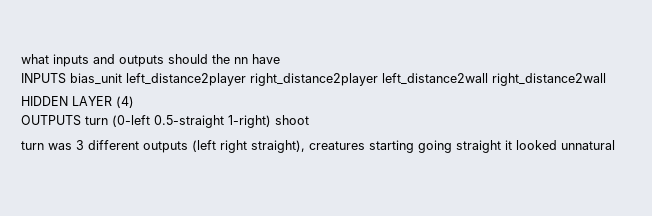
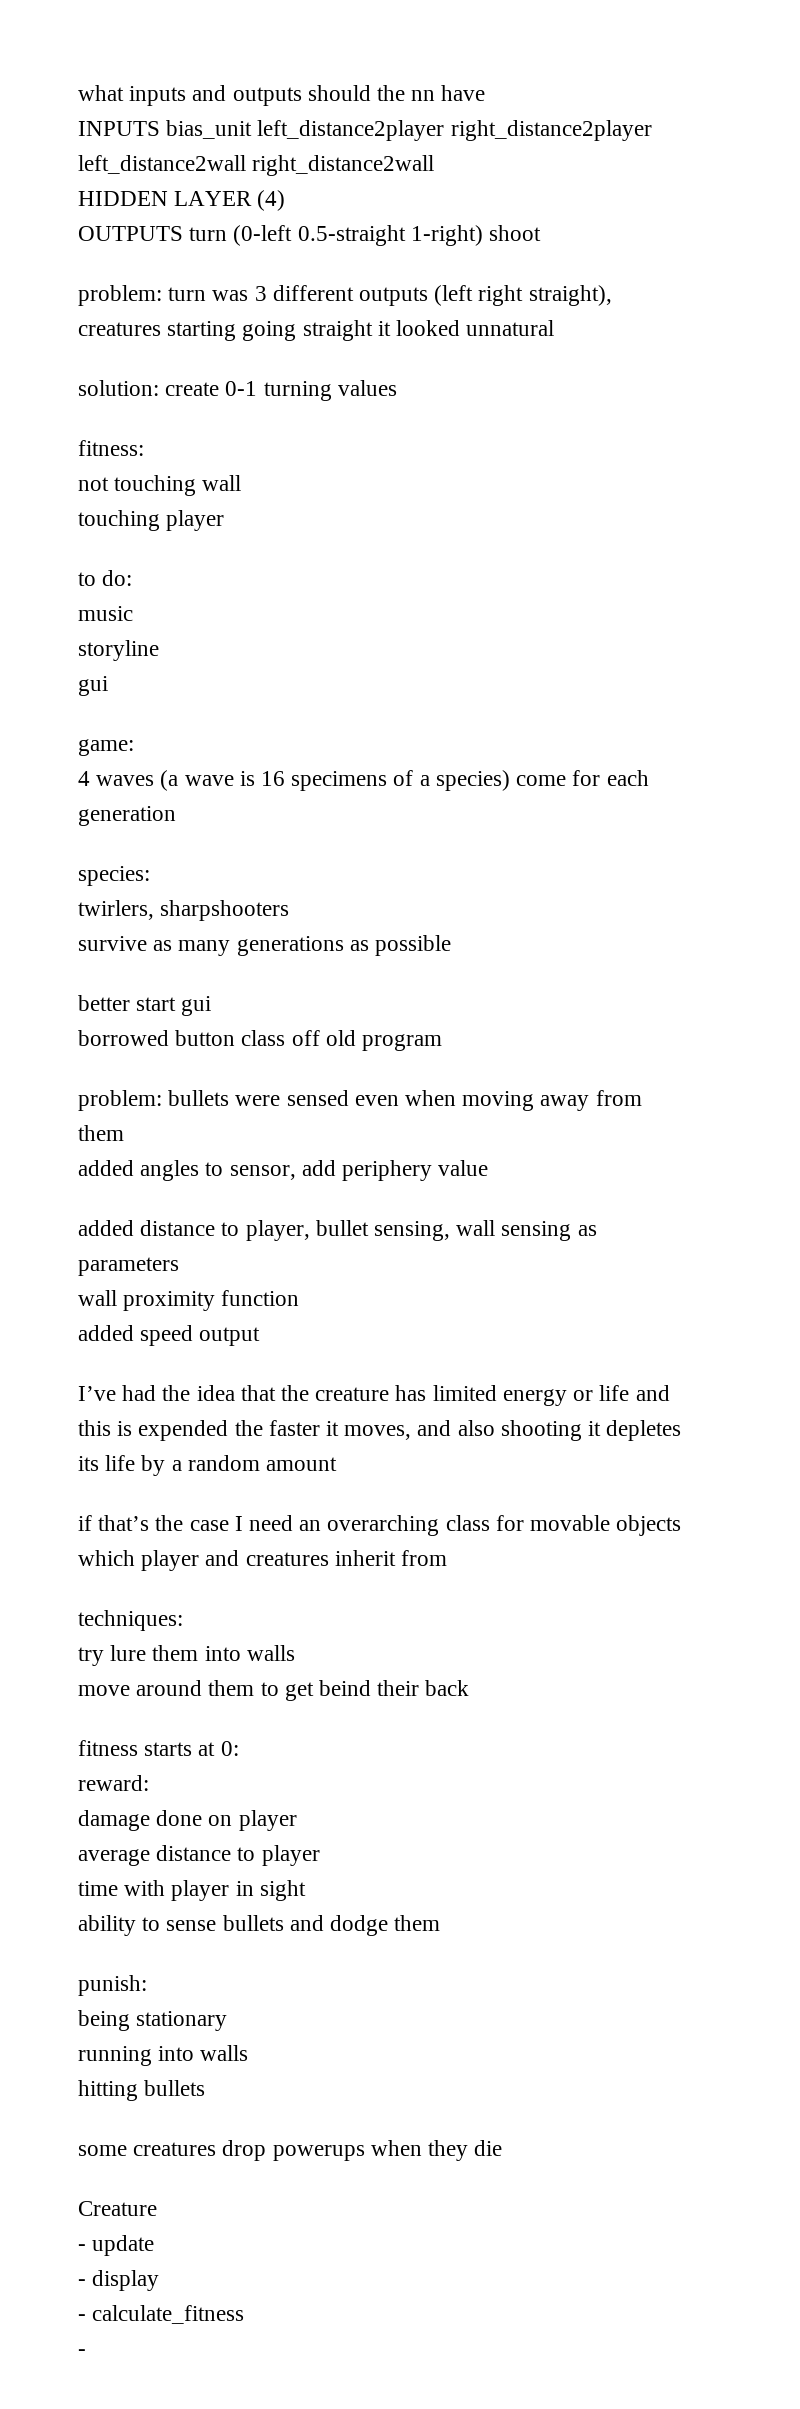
(309, 120) none -> [78,285,162,306] problem:
(615, 145) none -> [78,380,397,401] [78,440,144,456] [78,475,242,496] [78,510,225,531] [78,570,133,586] [78,606,133,621] [78,640,159,661] [78,676,108,696] [78,739,134,756] [78,770,649,791] [78,806,176,826] [78,866,150,886] [78,900,290,921] [78,935,452,956] [78,995,212,1016] [78,1030,443,1051] [78,1090,642,1111] [78,1125,124,1141] [78,1160,489,1181] [78,1220,597,1241] [78,1257,179,1276] [78,1290,300,1311] [78,1325,261,1346] [78,1385,670,1406] [78,1420,682,1441] [78,1455,338,1476] [78,1515,682,1536] [78,1550,448,1571] [78,1610,183,1631] [78,1645,295,1666] [78,1680,470,1701] [78,1740,239,1756] [78,1775,149,1791] [78,1810,297,1831] [78,1845,320,1866] [78,1880,306,1901] [78,1915,441,1936] [78,1975,147,1996] [78,2010,228,2031] [78,2045,249,2066] [78,2080,206,2101] [78,2140,503,2161] [78,2201,157,2216] [78,2235,155,2256] [78,2270,160,2291] [78,2305,245,2324] [78,2349,86,2356] // solution: create 0-1 turning values // fitness: // not touching wall // touching player // to do: // music // storyline // gui // game: // 4 waves (a wave is 16 specimens of a species) come for each generation // species: // twirlers, sharpshooters // survive as many generations as possible // better start gui // borrowed button class off old program // problem: bullets were sensed even when moving away from them // added angles to sensor, add periphery value // added distance to player, bullet sensing, wall sensing as parameters // wall proximity function // added speed output // I’ve had the idea that the creature has limited energy or life and this is expended the faster it moves, and also shooting it depletes its life by a random amount // if that’s the case I need an overarching class for movable objects which player and creatures inherit from // techniques: // try lure them into walls // move around them to get beind their back // fitness starts at 0: // reward: // damage done on player // average distance to player // time with player in sight // ability to sense bullets and dodge them // punish: // being stationary // running into walls // hitting bullets // some creatures drop powerups when they die // Creature // - update // - display // - calculate_fitness // -

